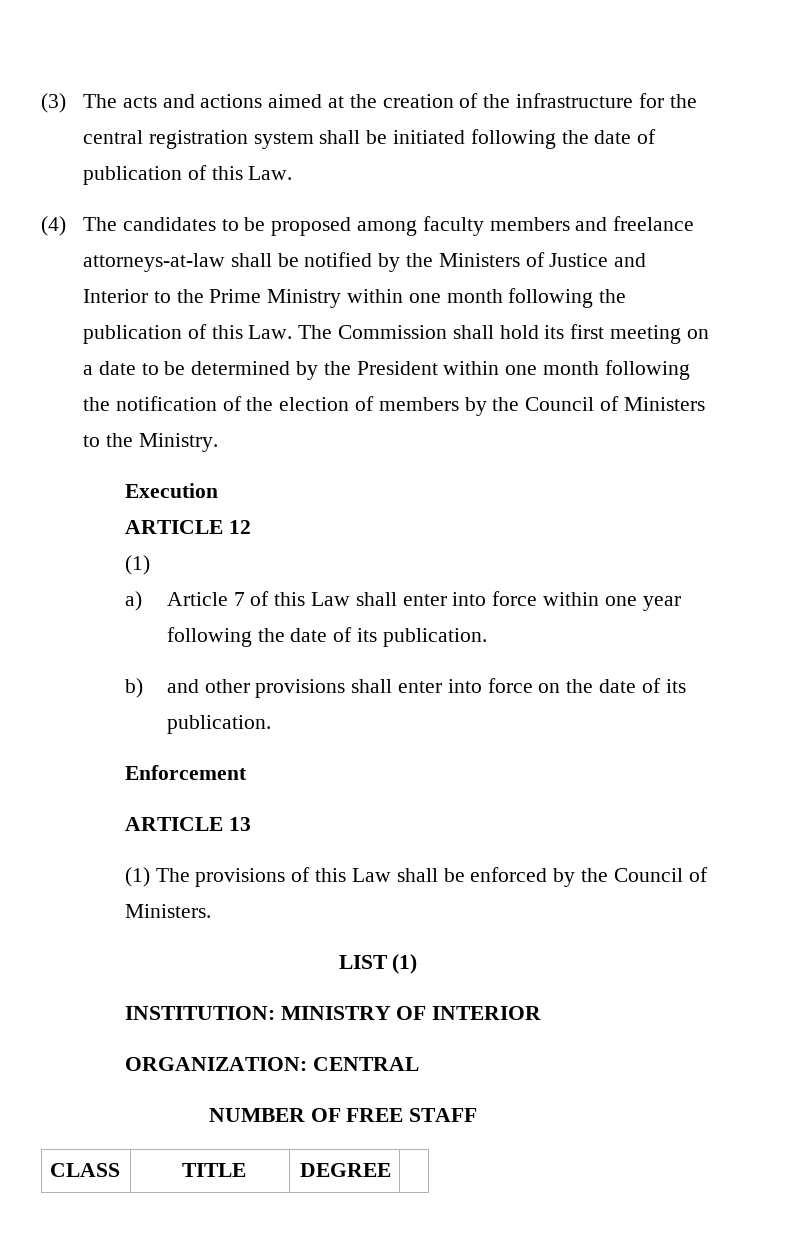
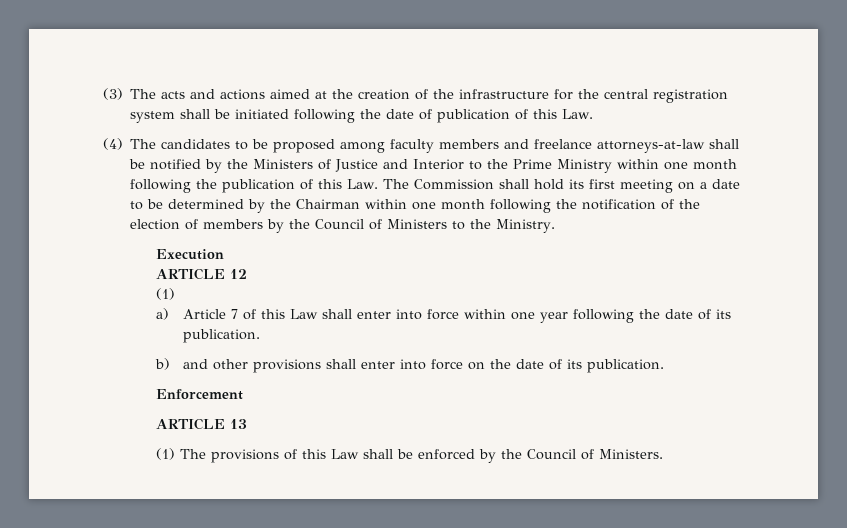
[356,361,438,375] President -> [296,199,361,209] Chairman
[338,954,418,974] [124,1006,542,1020] [124,1057,419,1071] [208,1108,478,1122] [50,1163,121,1177] [181,1163,246,1177] [299,1163,391,1177] // LIST (1) // INSTITUTION: MINISTRY OF INTERIOR // ORGANIZATION: CENTRAL // NUMBER OF FREE STAFF // CLASS | TITLE | DEGREE | -> (664, 454) none

